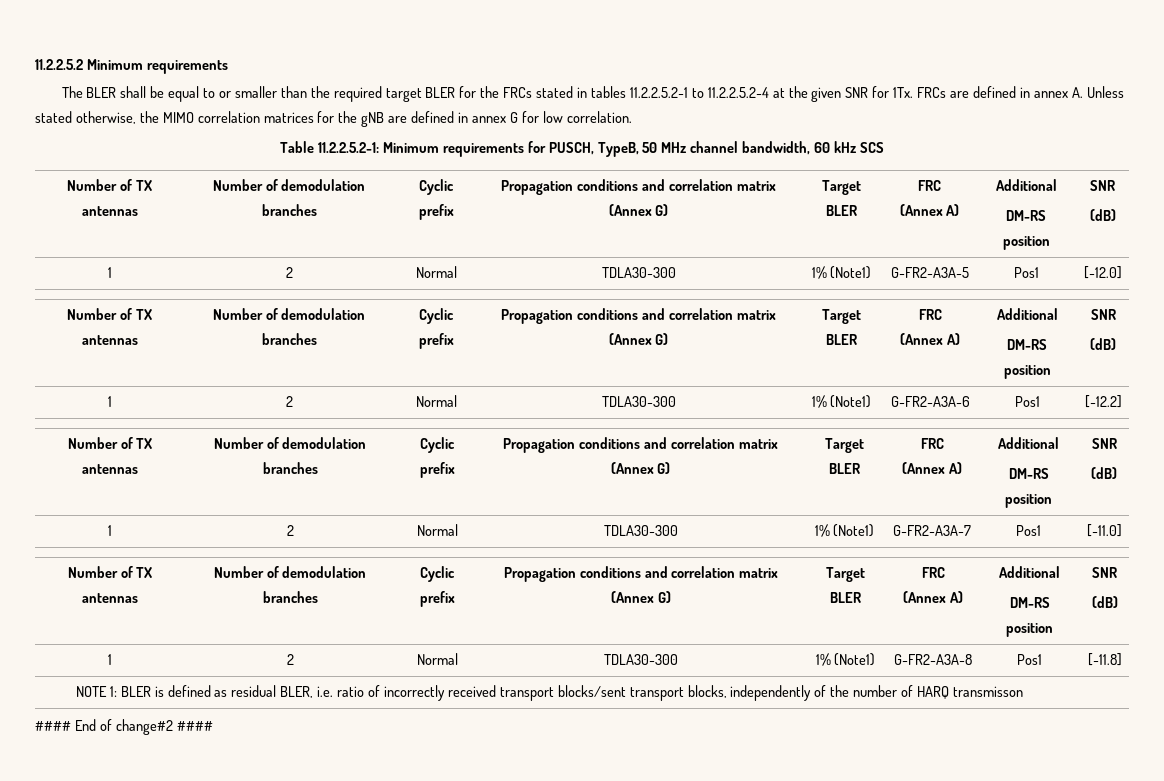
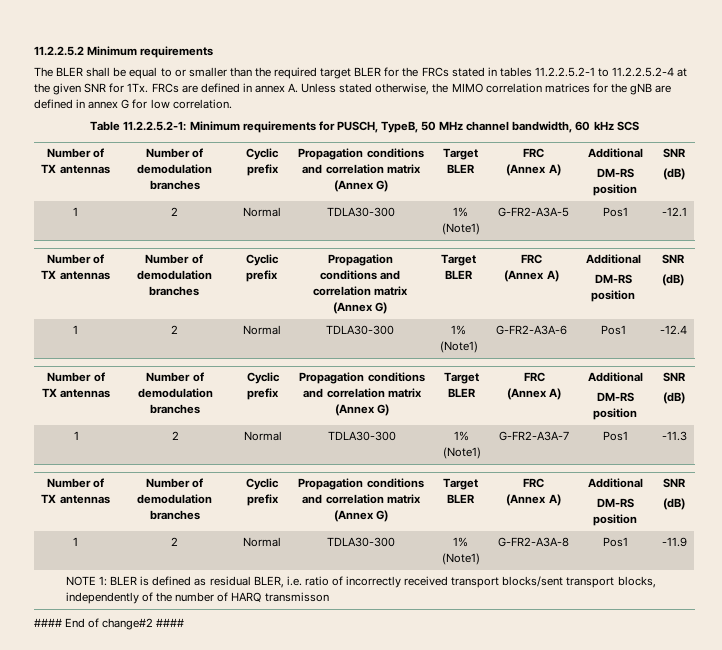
[1083,266,1122,279] [-12.0] -> [661,207,687,217] -12.1
[1084,395,1122,408] [-12.2] -> [659,325,687,335] -12.4
[1086,524,1122,537] [-11.0] -> [661,431,687,441] -11.3
[1087,653,1122,666] [-11.8] -> [661,537,687,547] -11.9

